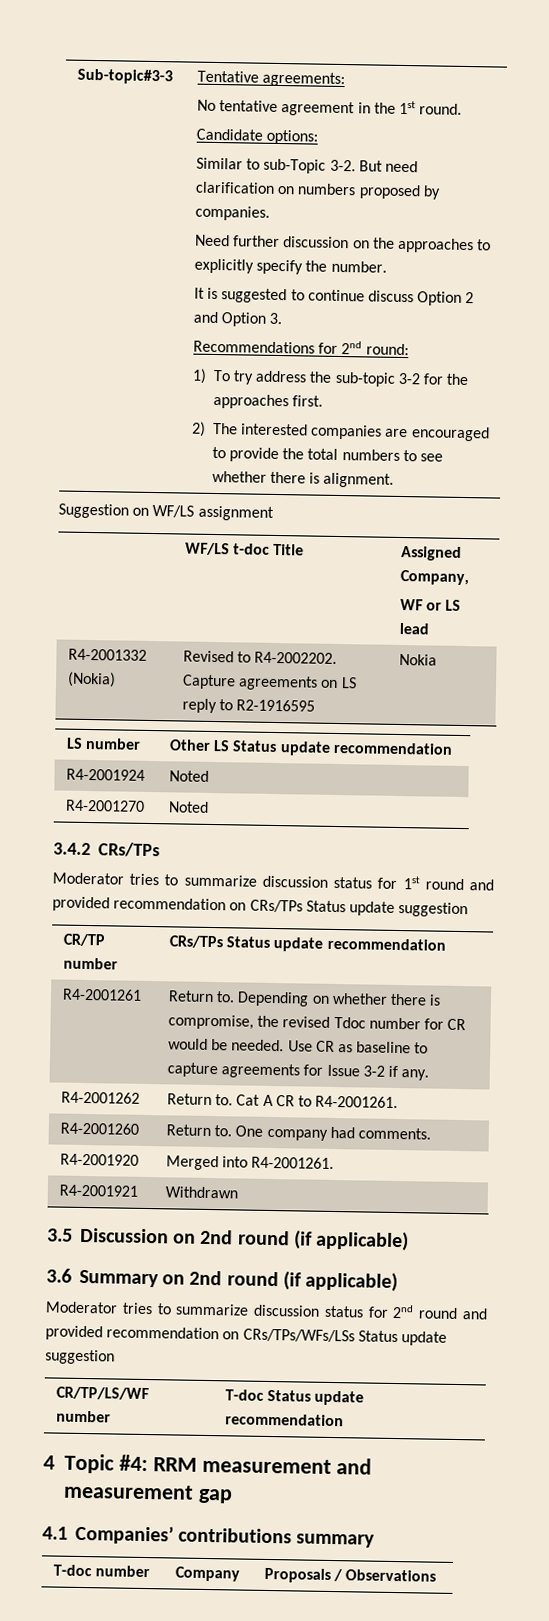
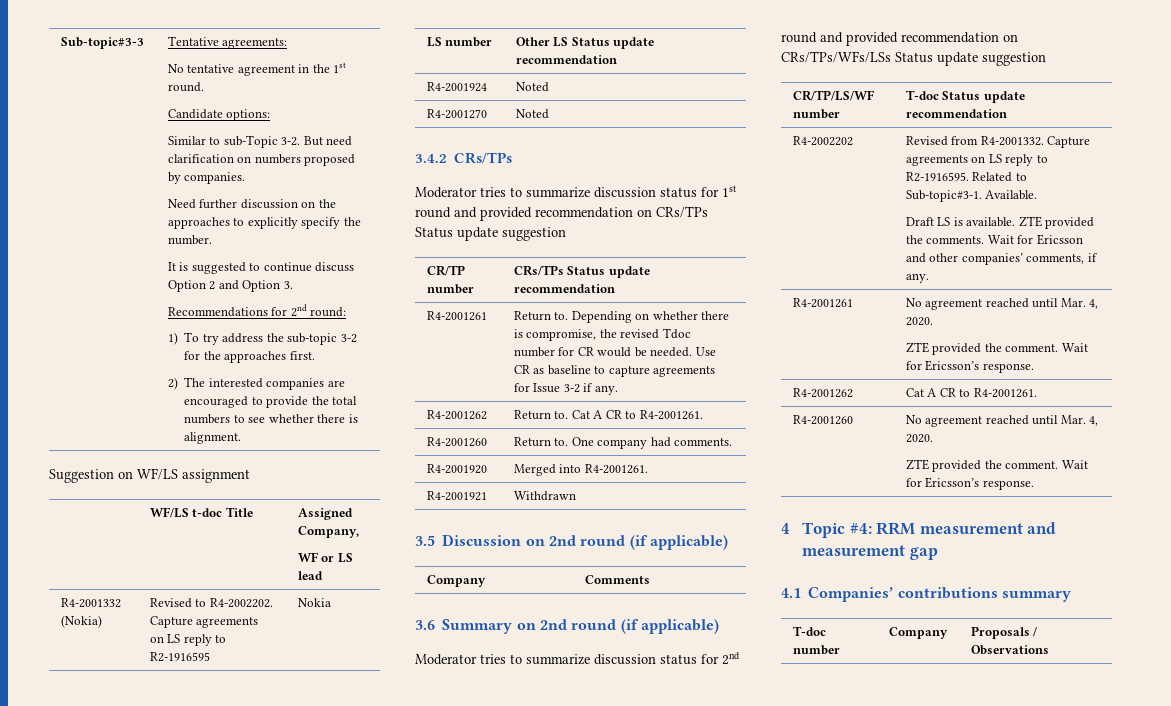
(410, 1241) none -> [426,575,486,587] [584,575,650,584] // Company | Comments
(345, 1420) none -> [792,136,853,146] [905,136,1091,148] [905,154,1048,166] [905,172,1027,182] [905,190,1038,202] [905,216,1095,229] [905,234,1083,245] [905,253,1098,265] [905,273,929,283] [792,298,853,308] [905,298,1099,310] [905,317,933,326] [905,342,1088,355] [905,360,1034,373] [792,388,853,398] [905,388,1037,398] [792,415,853,425] [905,415,1099,427] [905,434,933,443] [905,459,1088,472] [905,477,1034,490] // R4-2002202 | Revised from R4-2001332. Capture agreements on LS reply to R2-1916595. Related to Sub-topic#3-1. Available. // Draft LS is available. ZTE provided the comments. Wait for Ericsson and other companies’ comments, if any. // R4-2001261 | No agreement reached until Mar. 4, 2020. // ZTE provided the comment. Wait for Ericsson’s response. // R4-2001262 | Cat A CR to R4-2001261. // R4-2001260 | No agreement reached until Mar. 4, 2020. // ZTE provided the comment. Wait for Ericsson’s response.

